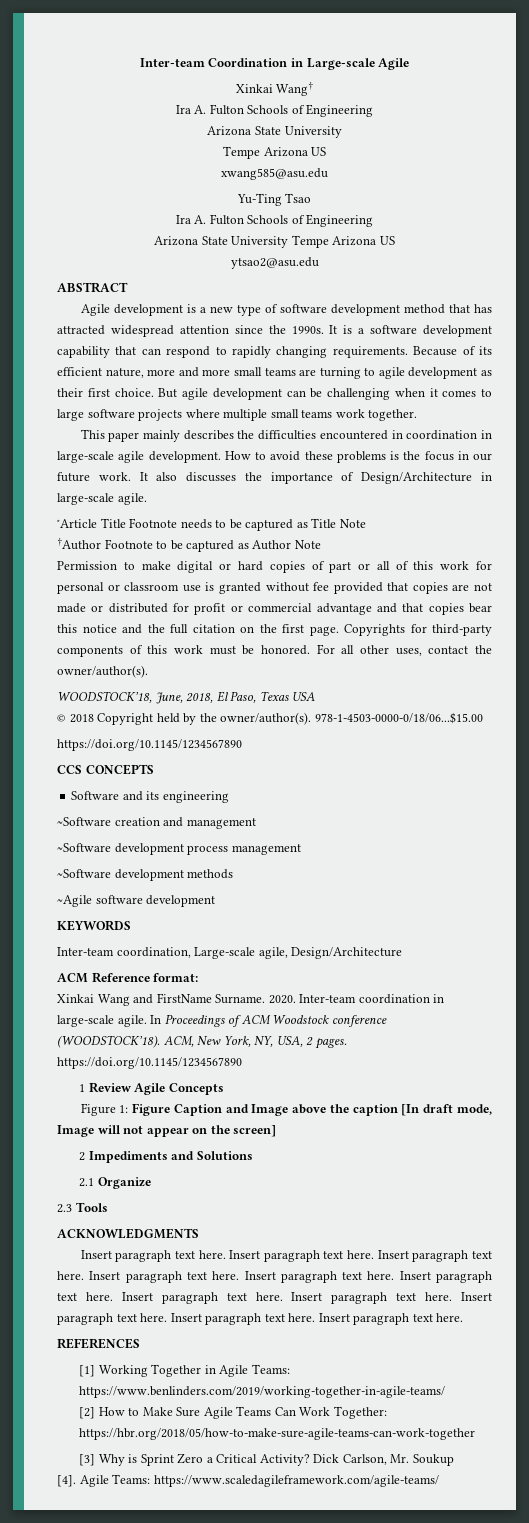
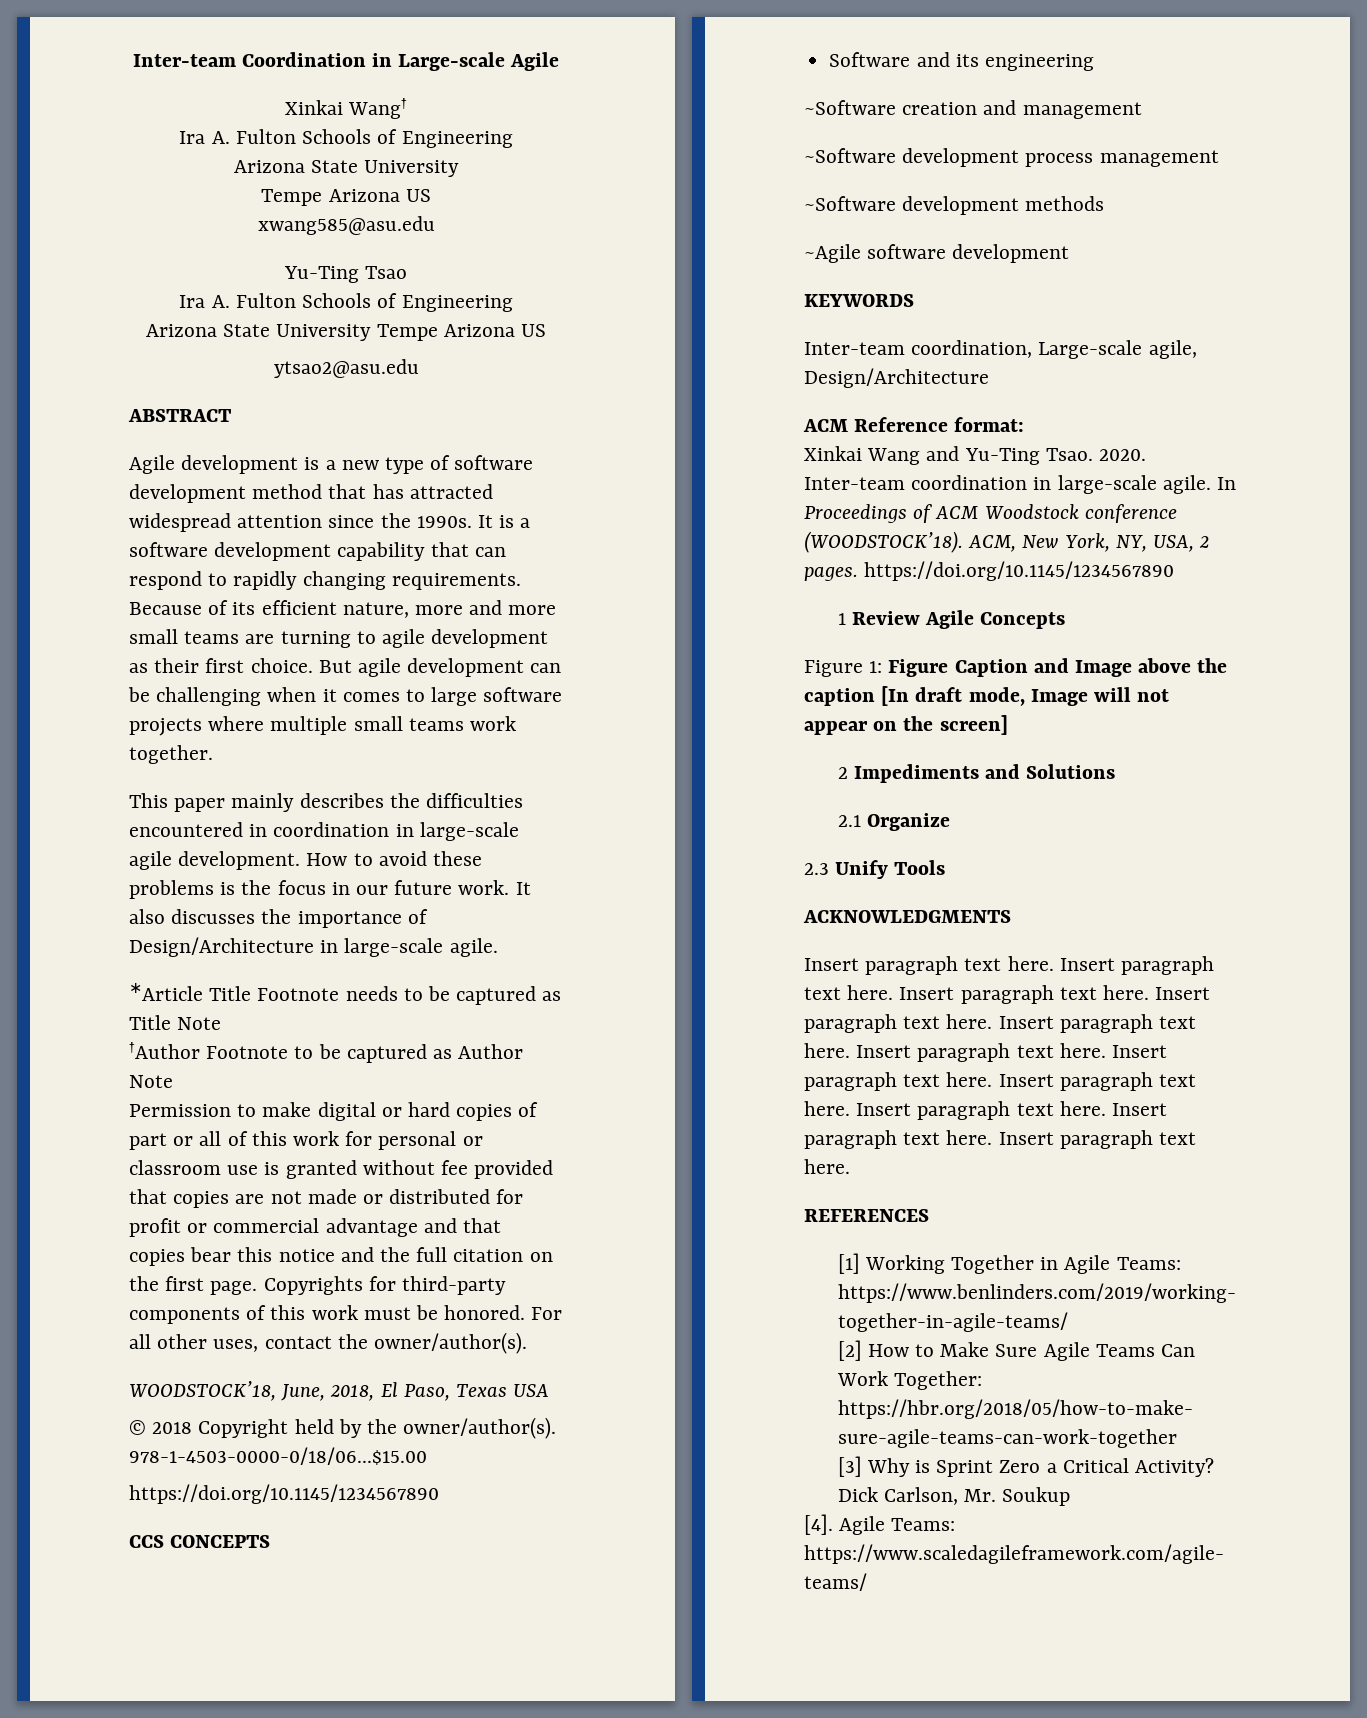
[156,993,266,1004] FirstName Surname. -> [964,448,1093,465] Yu-Ting Tsao.
(72, 1208) none -> [835,860,889,879] Unify

